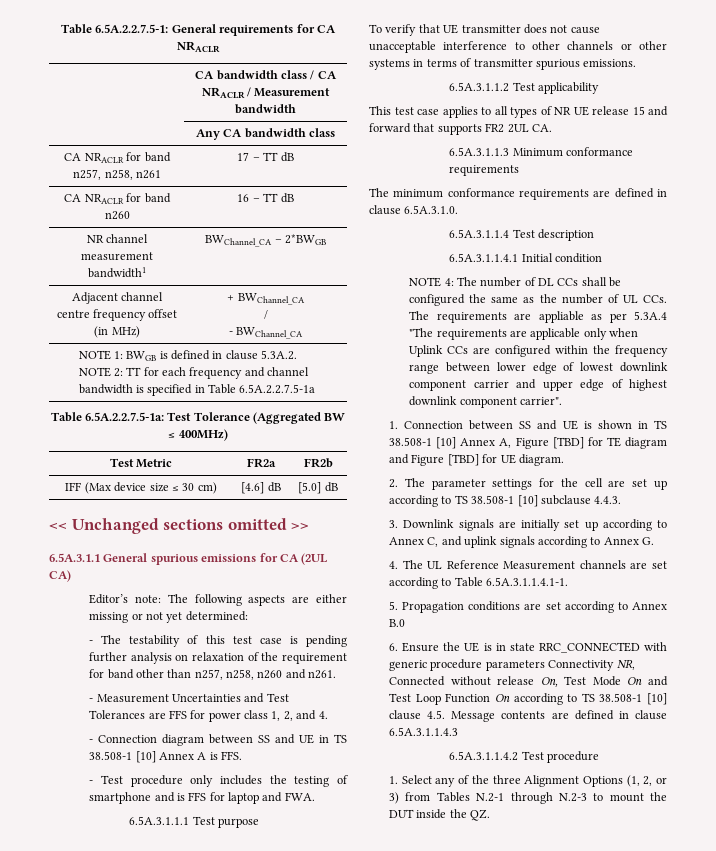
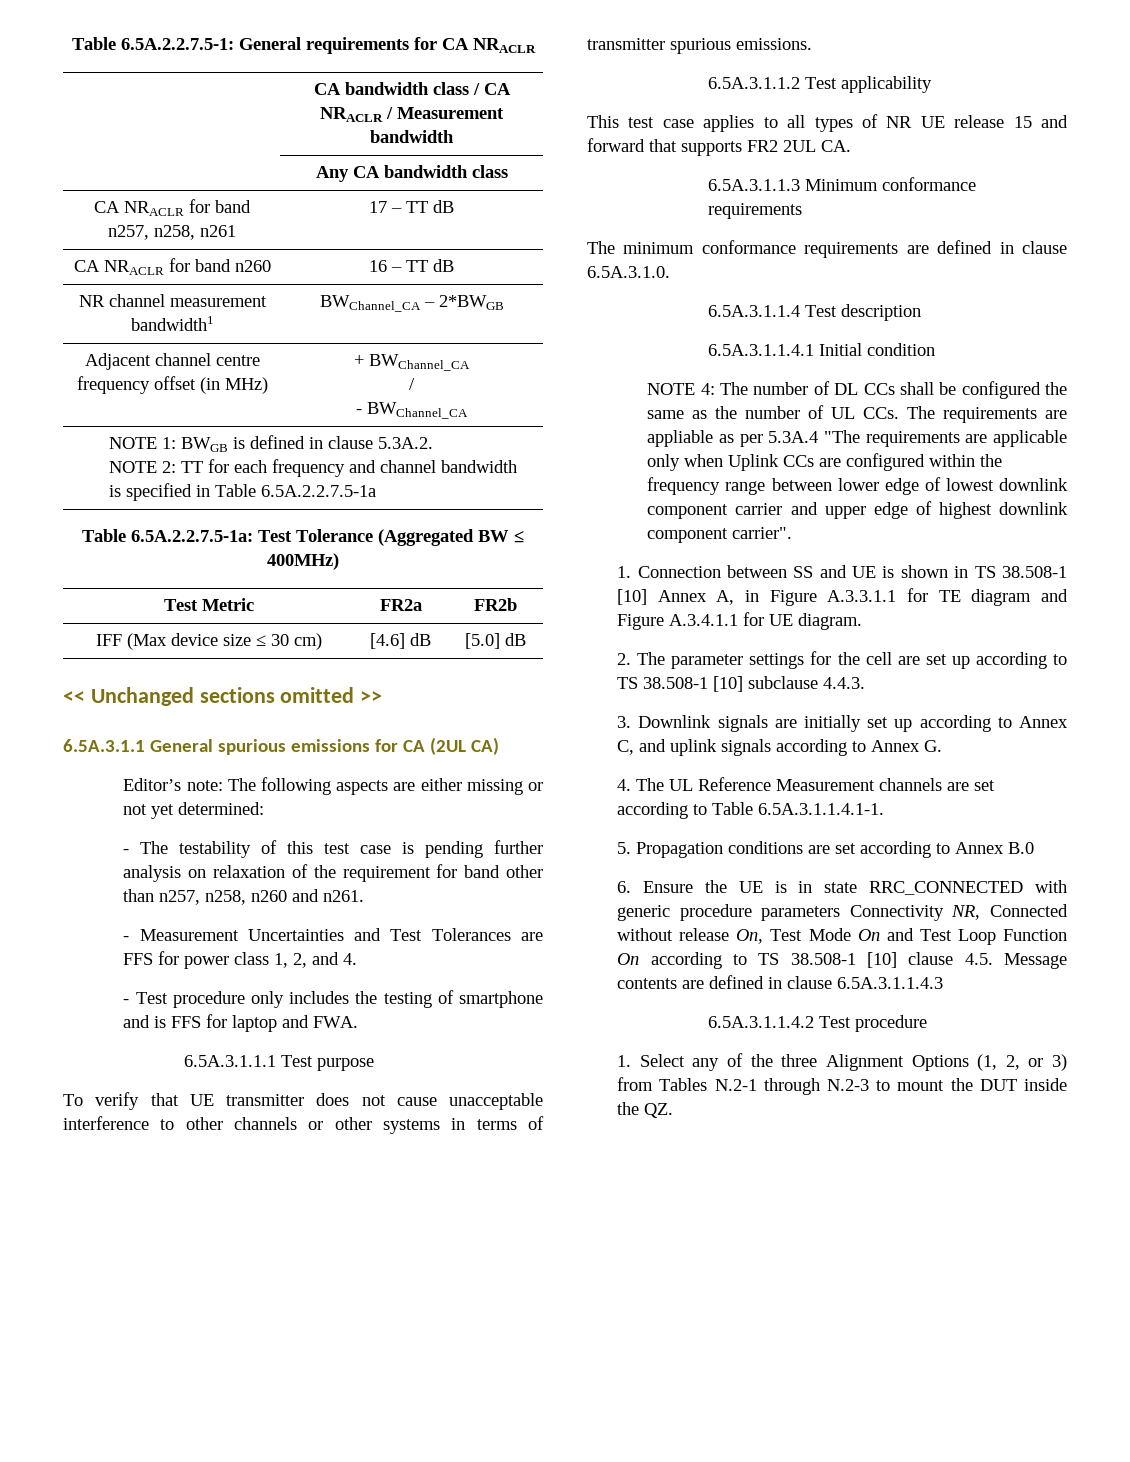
[89,734,348,746] [89,751,243,763] // - Connection diagram between SS and UE in TS 38.508-1 [10] Annex A is FFS. -> (358, 959) none
[515,437,584,449] Figure [TBD] -> [745,590,897,606] in Figure A.3.3.1.1
[447,454,479,466] [TBD] -> [669,614,739,626] A.3.4.1.1

